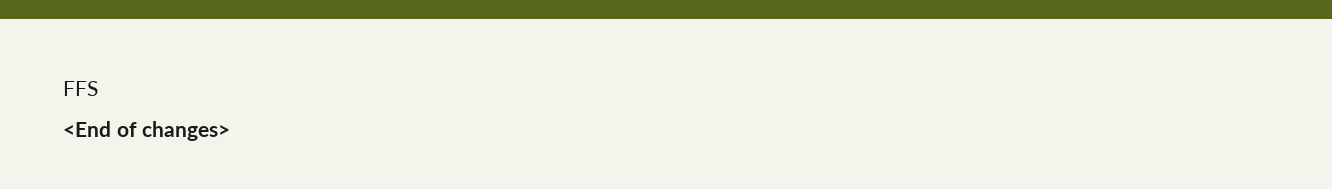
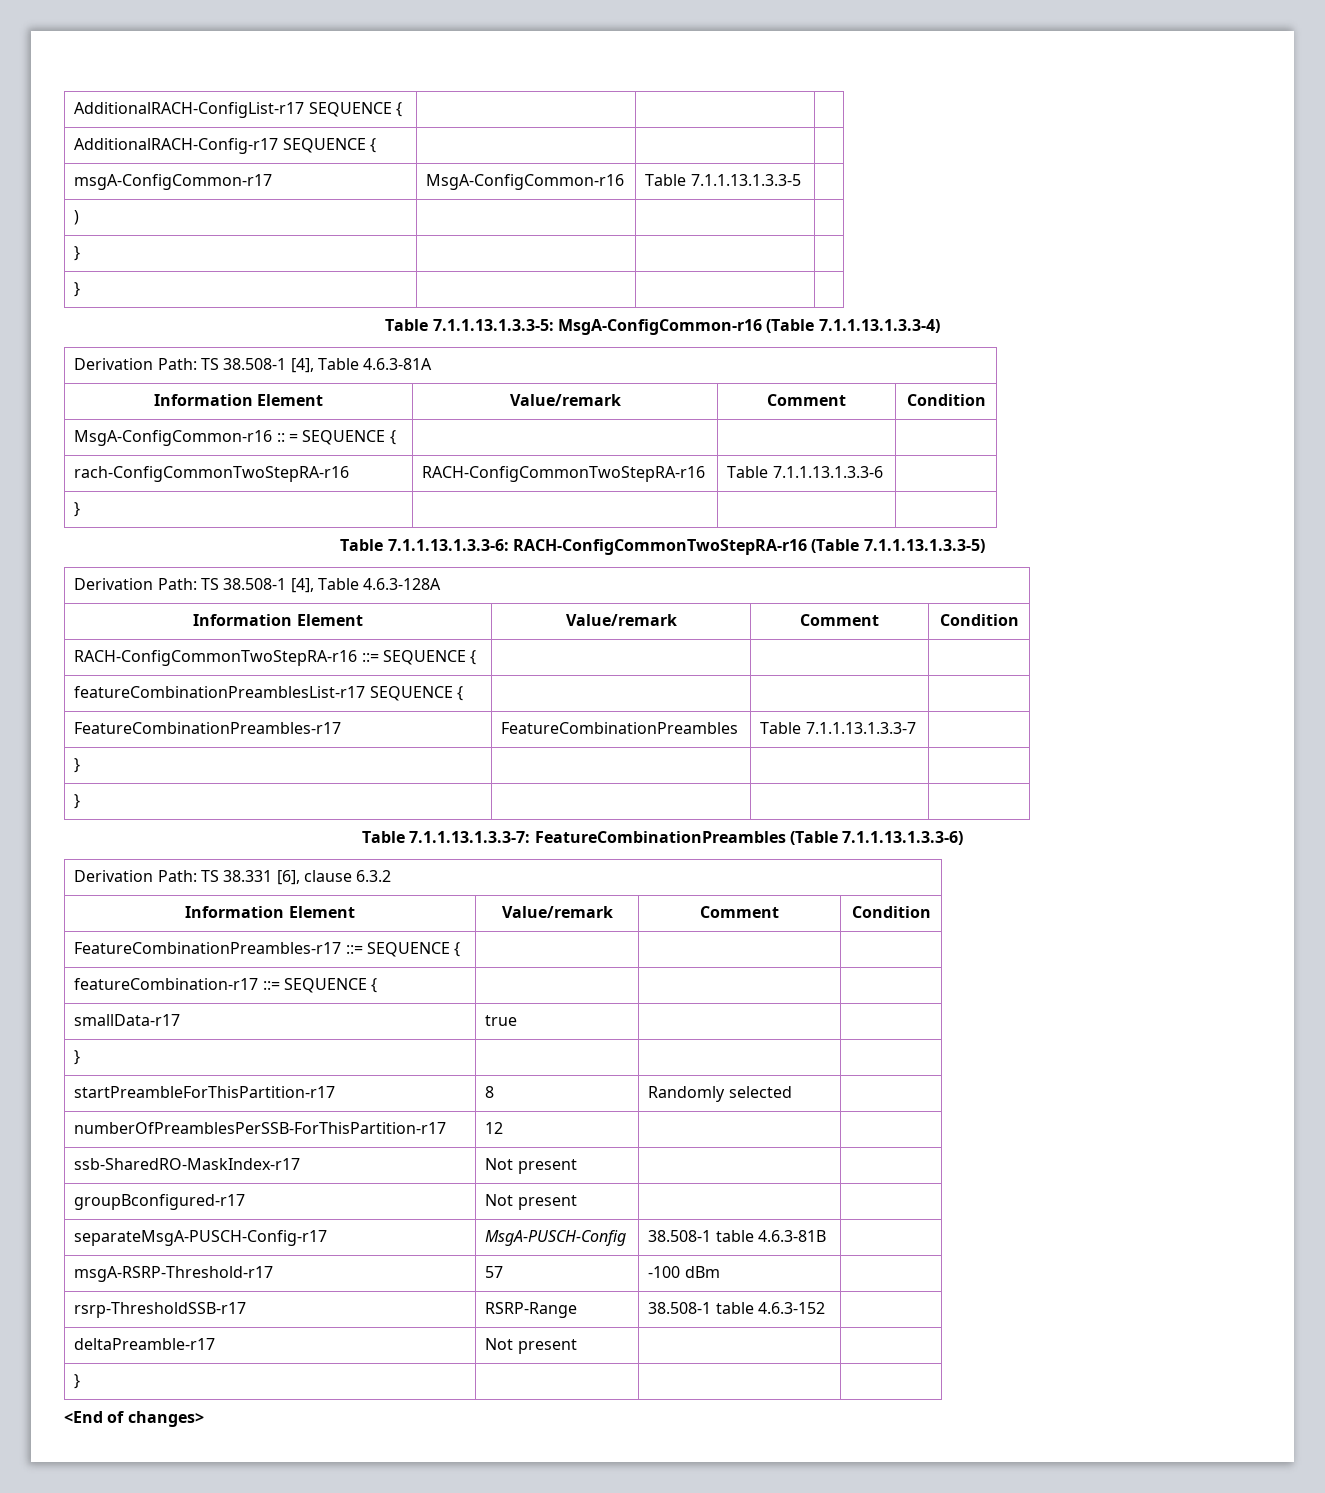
[63,81,98,96] FFS -> [74,102,403,118] [74,138,377,154] [74,174,273,190] [426,174,625,190] [645,174,801,186] [74,210,80,225] [74,246,81,261] [74,282,81,297] [385,319,940,335] [74,358,433,373] [153,394,324,406] [509,394,621,406] [767,394,846,406] [906,394,986,406] [74,430,396,446] [74,466,350,482] [422,466,706,482] [727,466,883,478] [74,502,81,517] [340,539,985,555] [74,578,442,593] [193,614,363,626] [565,614,677,626] [800,614,879,626] [939,614,1019,626] [74,650,477,666] [74,686,464,701] [74,722,342,734] [501,722,739,734] [760,722,916,734] [74,758,81,773] [74,794,81,809] [361,831,964,845] [74,870,392,885] [185,906,355,918] [501,906,613,918] [700,906,779,918] [851,906,931,918] [74,942,461,957] [74,978,378,993] [74,1014,181,1026] [485,1015,518,1026] [74,1050,81,1065] [74,1086,336,1098] [485,1086,495,1098] [648,1086,792,1102] [74,1122,447,1134] [485,1122,504,1134] [74,1158,301,1170] [485,1158,577,1174] [74,1194,246,1210] [485,1194,577,1210] [74,1230,328,1246] [485,1230,627,1246] [648,1230,827,1242] [74,1266,274,1282] [485,1266,504,1278] [648,1266,720,1278] [74,1302,247,1318] [485,1302,578,1318] [648,1302,826,1314] [74,1338,216,1350] [485,1338,577,1354] [74,1374,81,1389] AdditionalRACH-ConfigList-r17 SEQUENCE { | | | // AdditionalRACH-Config-r17 SEQUENCE { | | | // msgA-ConfigCommon-r17 | MsgA-ConfigCommon-r16 | Table 7.1.1.13.1.3.3-5 | // ) | | | // } | | | // } | | | // Table 7.1.1.13.1.3.3-5: MsgA-ConfigCommon-r16 (Table 7.1.1.13.1.3.3-4) // Derivation Path: TS 38.508-1 [4], Table 4.6.3-81A // Information Element | Value/remark | Comment | Condition // MsgA-ConfigCommon-r16 :: = SEQUENCE { | | | // rach-ConfigCommonTwoStepRA-r16 | RACH-ConfigCommonTwoStepRA-r16 | Table 7.1.1.13.1.3.3-6 | // } | | | // Table 7.1.1.13.1.3.3-6: RACH-ConfigCommonTwoStepRA-r16 (Table 7.1.1.13.1.3.3-5) // Derivation Path: TS 38.508-1 [4], Table 4.6.3-128A // Information Element | Value/remark | Comment | Condition // RACH-ConfigCommonTwoStepRA-r16 ::= SEQUENCE { | | | // featureCombinationPreamblesList-r17 SEQUENCE { | | | // FeatureCombinationPreambles-r17 | FeatureCombinationPreambles | Table 7.1.1.13.1.3.3-7 | // } | | | // } | | | // Table 7.1.1.13.1.3.3-7: FeatureCombinationPreambles (Table 7.1.1.13.1.3.3-6) // Derivation Path: TS 38.331 [6], clause 6.3.2 // Information Element | Value/remark | Comment | Condition // FeatureCombinationPreambles-r17 ::= SEQUENCE { | | | // featureCombination-r17 ::= SEQUENCE { | | | // smallData-r17 | true | | // } | | | // startPreambleForThisPartition-r17 | 8 | Randomly selected | // numberOfPreamblesPerSSB-ForThisPartition-r17 | 12 | | // ssb-SharedRO-MaskIndex-r17 | Not present | | // groupBconfigured-r17 | Not present | | // separateMsgA-PUSCH-Config-r17 | MsgA-PUSCH-Config | 38.508-1 table 4.6.3-81B | // msgA-RSRP-Threshold-r17 | 57 | -100 dBm | // rsrp-ThresholdSSB-r17 | RSRP-Range | 38.508-1 table 4.6.3-152 | // deltaPreamble-r17 | Not present | | // } | | |

